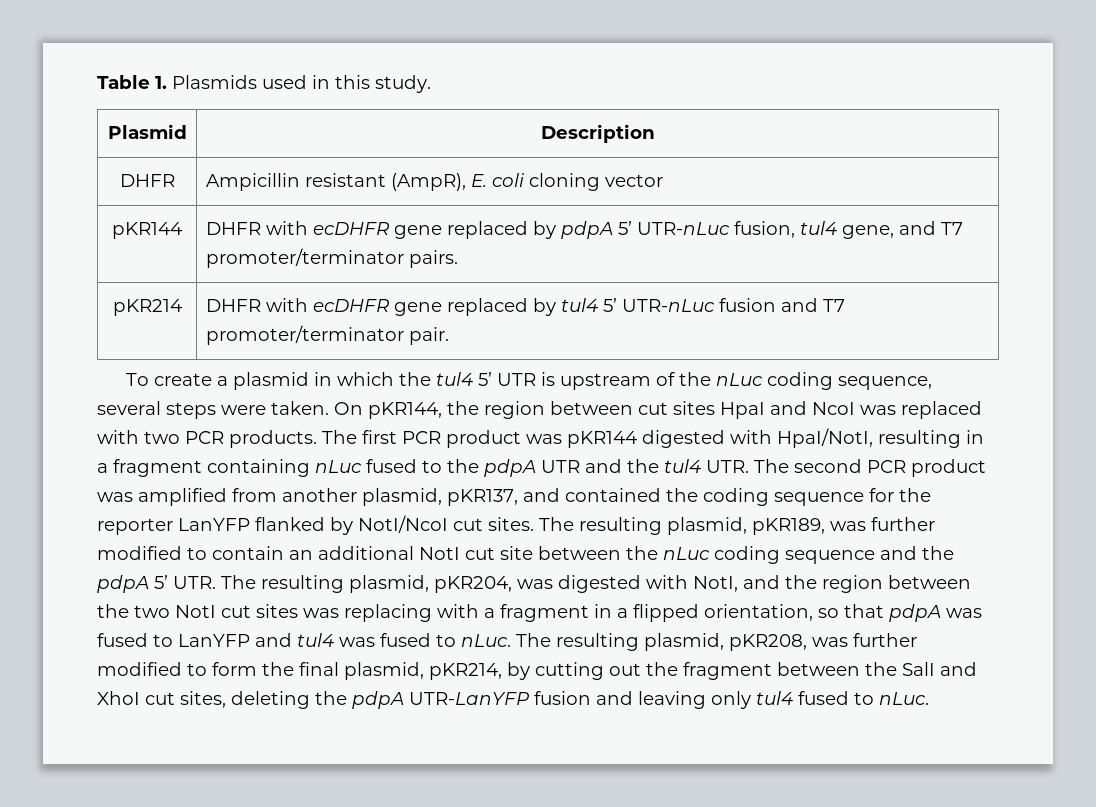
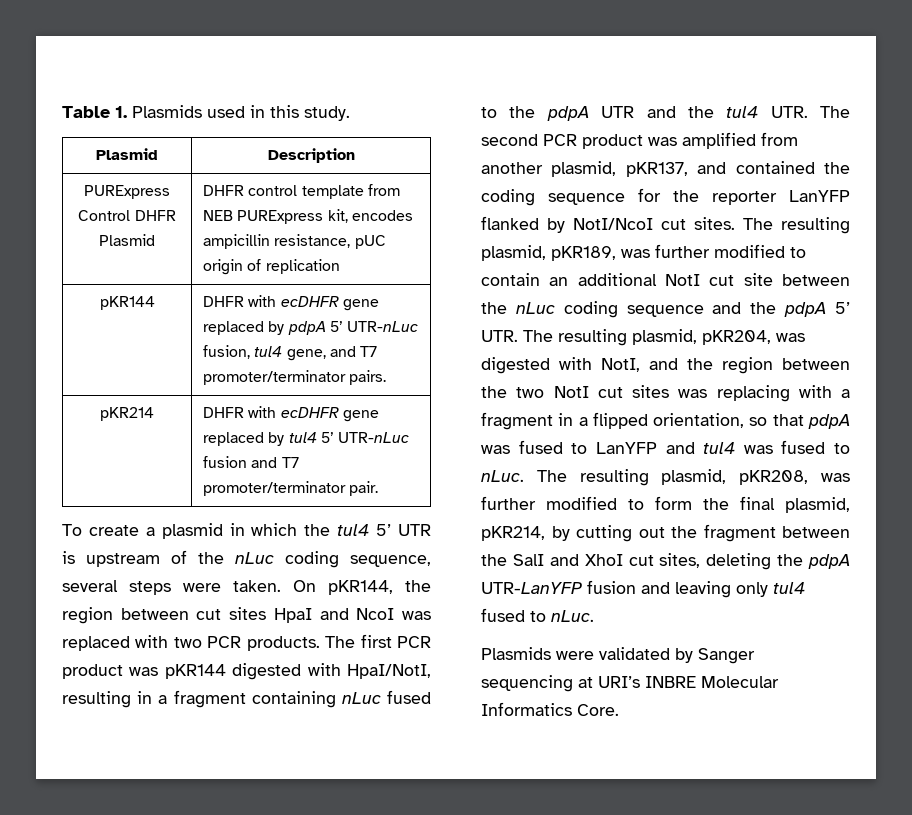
[119,174,175,187] [205,173,663,191] DHFR | Ampicillin resistant (AmpR), E. coli cloning vector -> [84,185,170,199] [78,210,176,221] [99,234,155,246] [202,184,400,199] [202,209,413,224] [202,234,386,249] [202,259,340,275] PURExpress Control DHFR Plasmid | DHFR control template from NEB PURExpress kit, encodes ampicillin resistance, pUC origin of replication
(929, 698) none -> [481,647,755,664] [481,675,779,692] [481,702,619,716] // Plasmids were validated by Sanger sequencing at URI’s INBRE Molecular Informatics Core.

